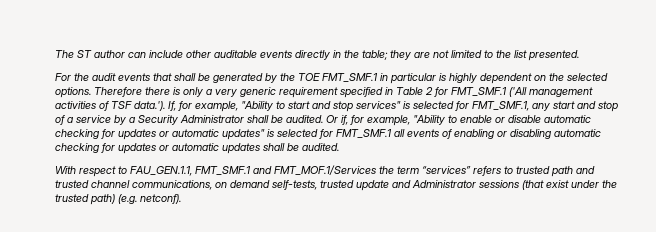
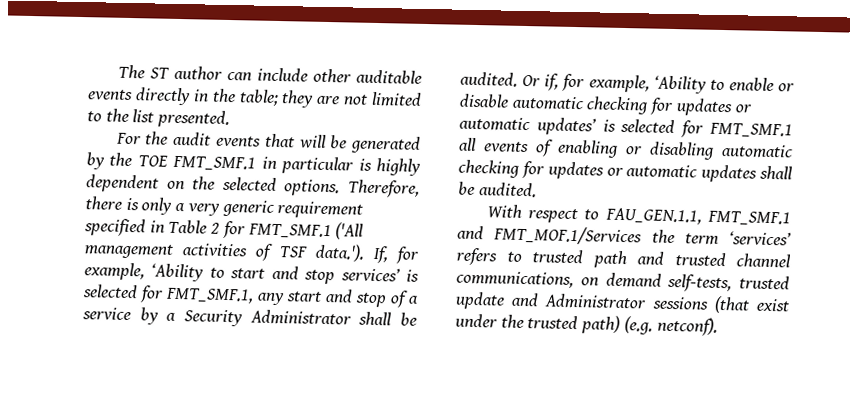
[174,73,196,81] shall -> [298,134,327,148] will
[94,87,142,97] Therefore -> [348,179,420,198] Therefore,
[241,101,273,111] "Ability -> [151,263,205,282] ‘Ability
[356,101,401,109] services" -> [340,267,401,282] services’
[413,115,445,125] "Ability -> [653,75,707,94] ‘Ability
[222,129,265,140] updates" -> [536,117,597,136] updates’
[422,166,471,174] “services” -> [729,231,792,246] ‘services’

